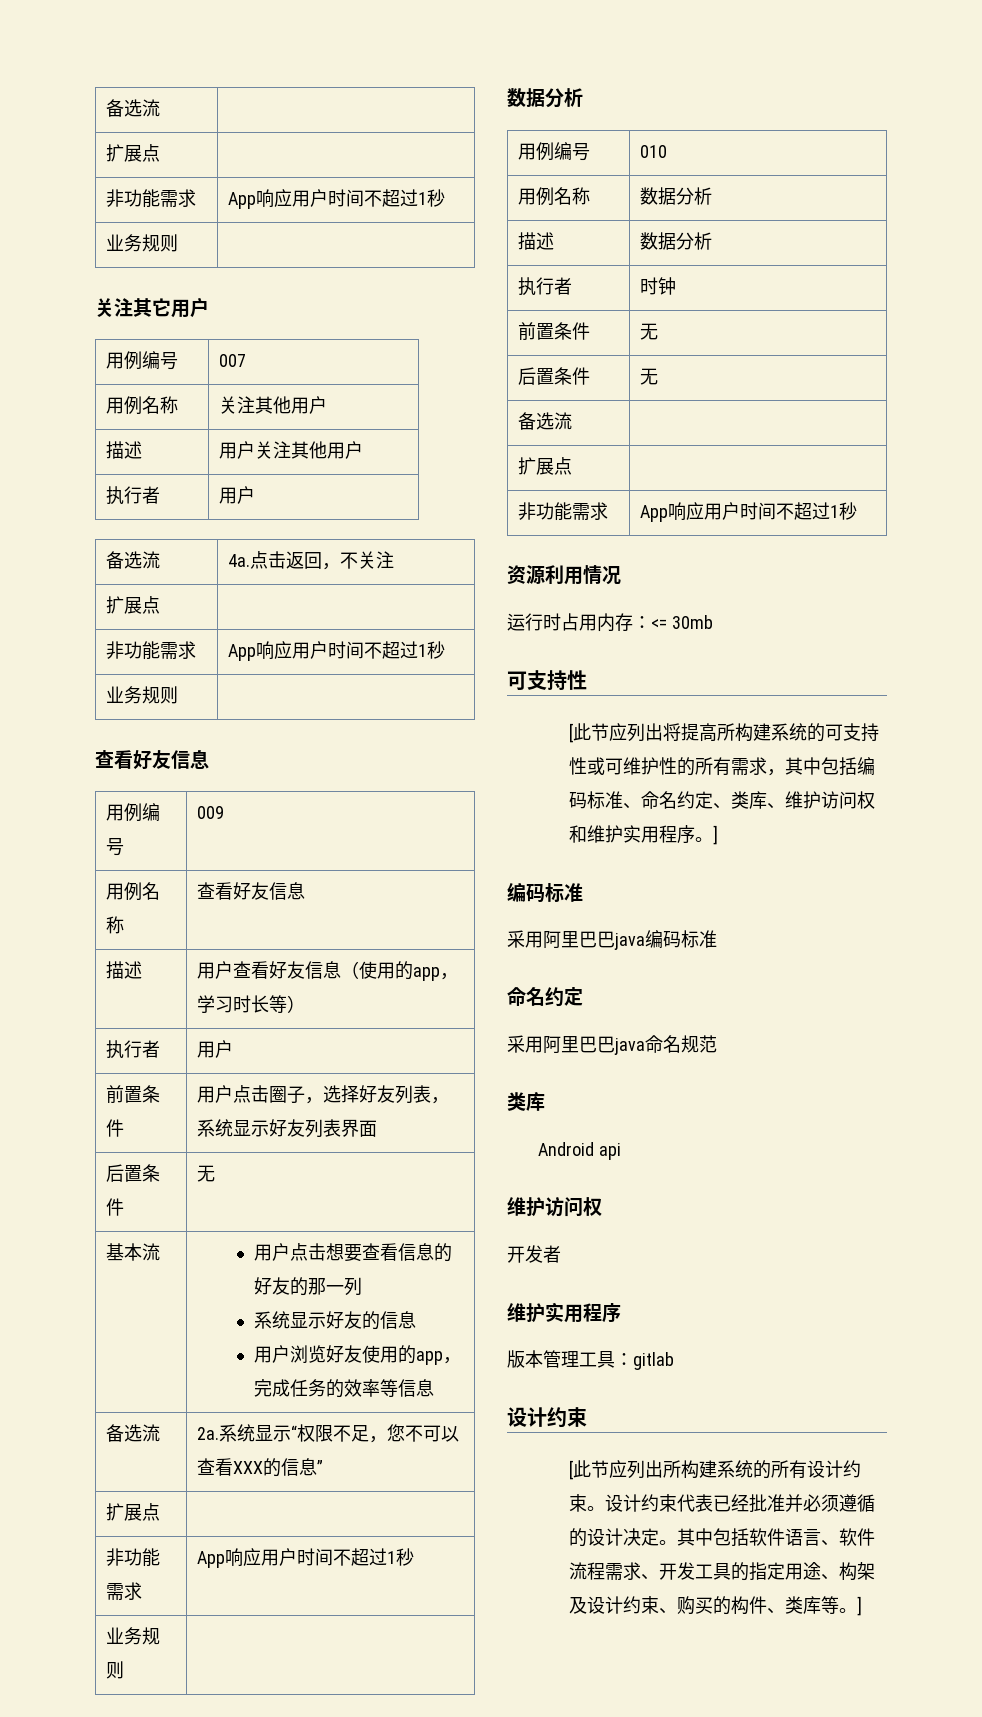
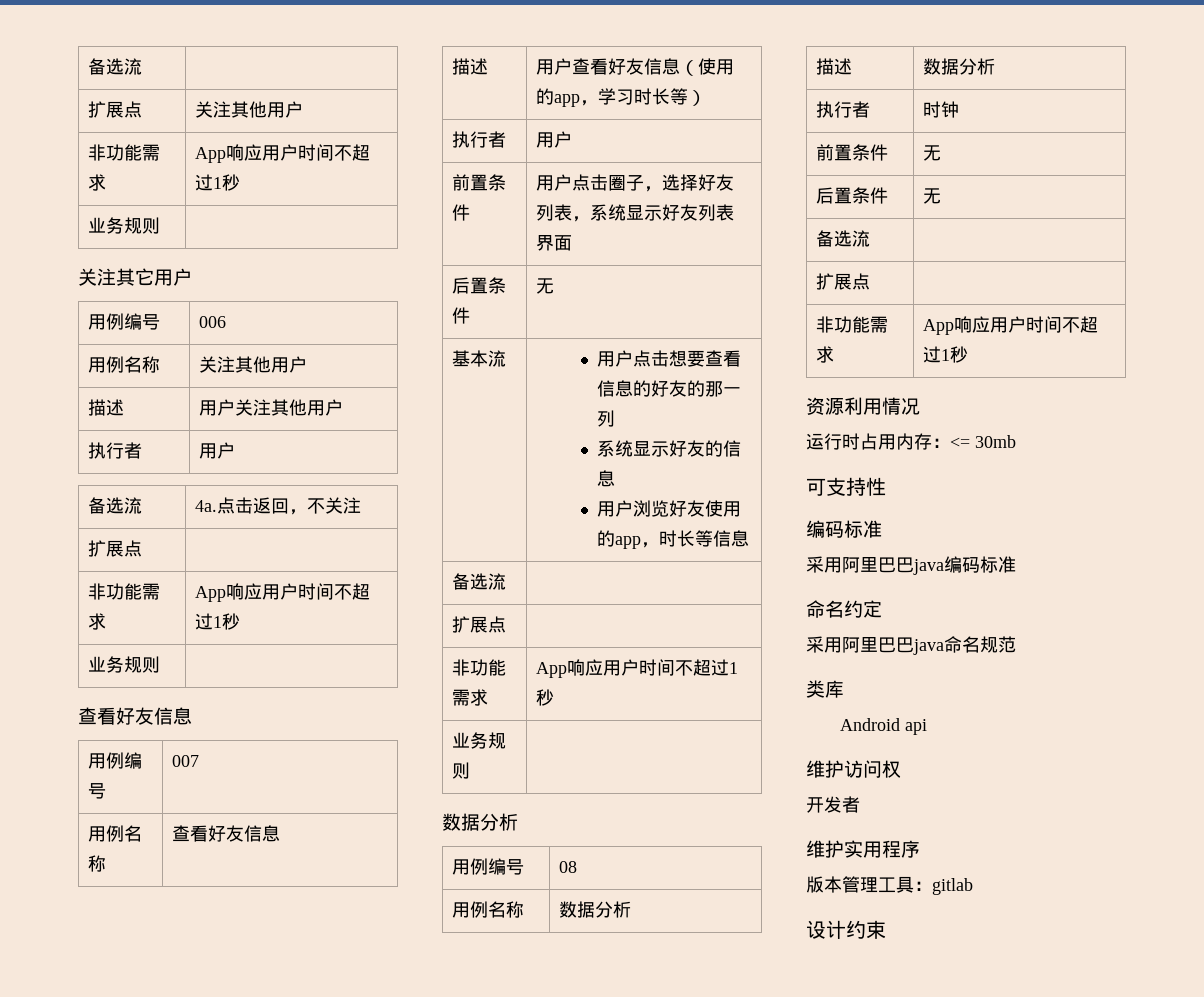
[105,99,160,117] [105,144,160,162] 备选流 | // 扩展点 | -> [88,58,143,75] [88,101,143,118] [195,101,304,118] 备选流 | // 扩展点 | 关注其他用户
[218,354,246,367] 007 -> [199,316,227,328] 006
[196,806,224,819] 009 -> [172,755,200,767] 007
[253,1379,380,1398] 完成任务的效率 -> [658,530,695,547] 时长
[196,1424,459,1443] [196,1458,323,1477] 2a.系统显示“权限不足，您不可以查看XXX的信息” -> (507, 581) none
[639,145,667,158] 010 -> [559,861,578,873] 08
[568,723,879,743] [568,757,875,776] [568,791,875,809] [568,825,718,845] // [此节应列出将提高所构建系统的可支持性或可维护性的所有需求，其中包括编码标准、命名约定、类库、维护访问权和维护实用程序。] -> (886, 486) none
[568,1460,861,1480] [568,1494,875,1513] [568,1528,875,1547] [568,1562,875,1581] [568,1596,862,1616] // [此节应列出所构建系统的所有设计约束。设计约束代表已经批准并必须遵循的设计决定。其中包括软件语言、软件流程需求、开发工具的指定用途、构架及设计约束、购买的构件、类库等。] -> (886, 929) none

